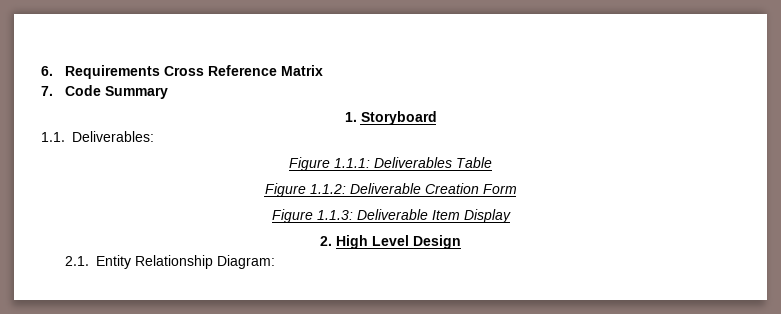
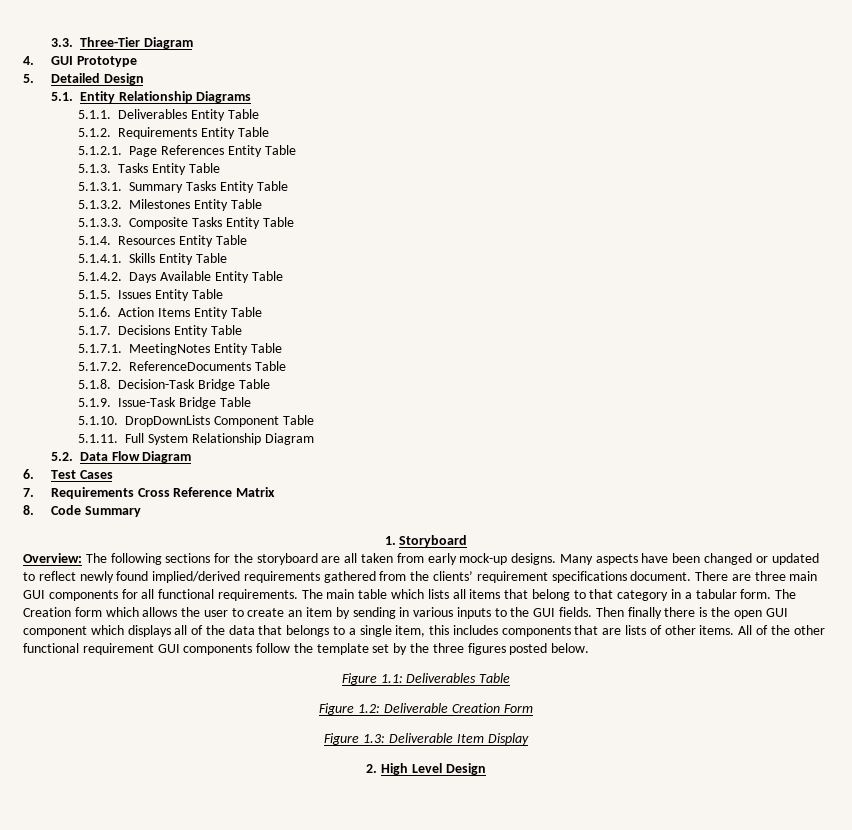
[41,66,53,76] 6. -> [50,37,193,49] [23,56,137,67] [23,73,144,85] [50,91,252,103] [78,109,259,121] [78,127,269,139] [78,145,296,157] [78,163,220,175] [78,181,288,193] [78,199,262,211] [78,217,294,229] [78,235,247,247] [78,253,227,265] [78,271,283,283] [78,289,223,301] [78,307,262,319] [78,325,242,337] [78,343,282,355] [78,361,287,371] [78,379,270,391] [78,397,251,409] [78,415,314,427] [78,433,314,445] [50,451,192,463] [23,469,113,479] [23,488,34,497] 3.3. Three-Tier Diagram // 4. GUI Prototype // 5. Detailed Design // 5.1. Entity Relationship Diagrams // 5.1.1. Deliverables Entity Table // 5.1.2. Requirements Entity Table // 5.1.2.1. Page References Entity Table // 5.1.3. Tasks Entity Table // 5.1.3.1. Summary Tasks Entity Table // 5.1.3.2. Milestones Entity Table // 5.1.3.3. Composite Tasks Entity Table // 5.1.4. Resources Entity Table // 5.1.4.1. Skills Entity Table // 5.1.4.2. Days Available Entity Table // 5.1.5. Issues Entity Table // 5.1.6. Action Items Entity Table // 5.1.7. Decisions Entity Table // 5.1.7.1. MeetingNotes Entity Table // 5.1.7.2. ReferenceDocuments Table // 5.1.8. Decision-Task Bridge Table // 5.1.9. Issue-Task Bridge Table // 5.1.10. DropDownLists Component Table // 5.1.11. Full System Relationship Diagram // 5.2. Data Flow Diagram // 6. Test Cases // 7.
[41,86,53,96] 7. -> [23,505,34,515] 8.
[41,131,154,142] [289,157,370,171] 1.1. Deliverables: // Figure 1.1.1: -> [23,553,819,565] [23,571,818,583] [23,589,797,601] [23,607,788,619] [23,625,825,637] [23,643,590,655] [341,673,403,685] Overview: The following sections for the storyboard are all taken from early mock-up designs. Many aspects have been changed or updated to reflect newly found implied/derived requirements gathered from the clients’ requirement specifications document. There are three main GUI components for all functional requirements. The main table which lists all items that belong to that category in a tabular form. The Creation form which allows the user to create an item by sending in various inputs to the GUI fields. Then finally there is the open GUI component which displays all of the data that belongs to a single item, this includes components that are lists of other items. All of the other functional requirement GUI components follow the template set by the three figures posted below. // Figure 1.1:
[309,184,346,194] 1.1.2: -> [358,704,381,713] 1.2:
[316,210,353,220] 1.1.3: -> [363,734,386,743] 1.3:
[65,255,276,269] // 2.1. Entity Relationship Diagram: -> (486, 769) none

